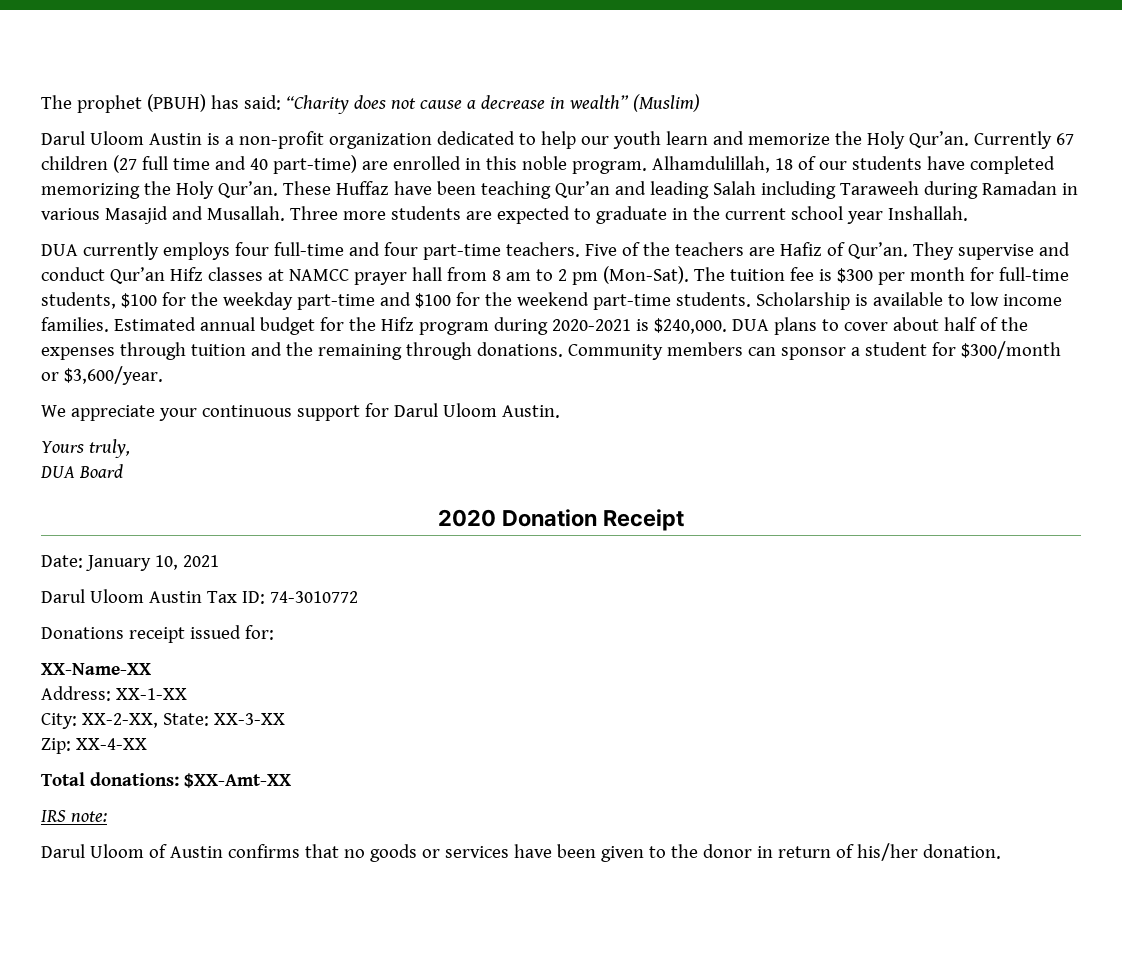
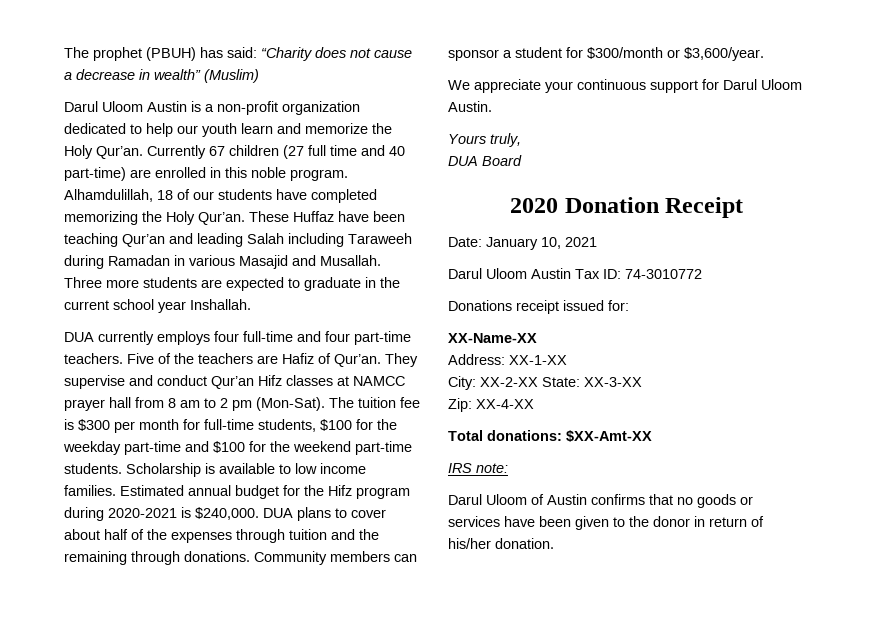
[81,713,158,728] XX-2-XX, -> [480,377,538,387] XX-2-XX

